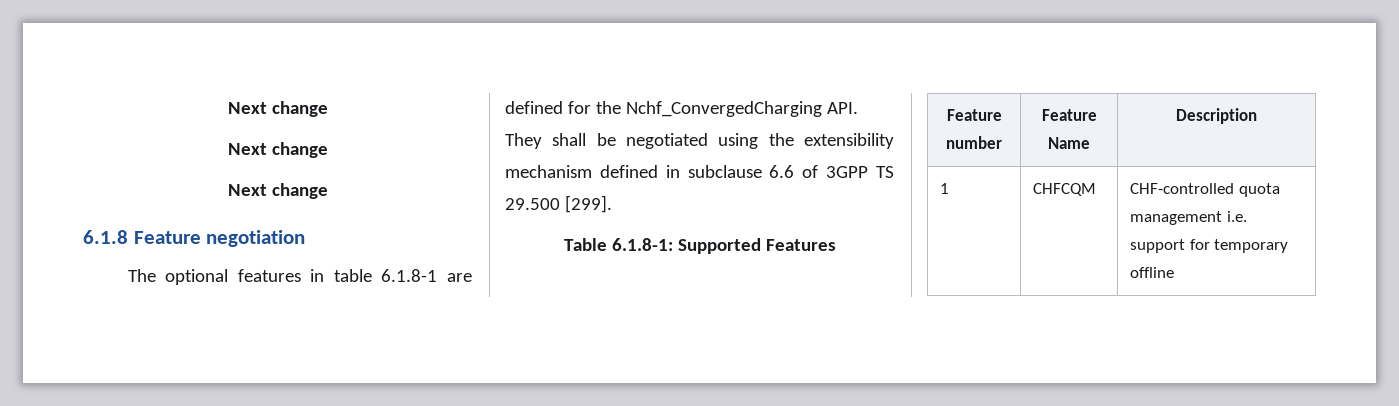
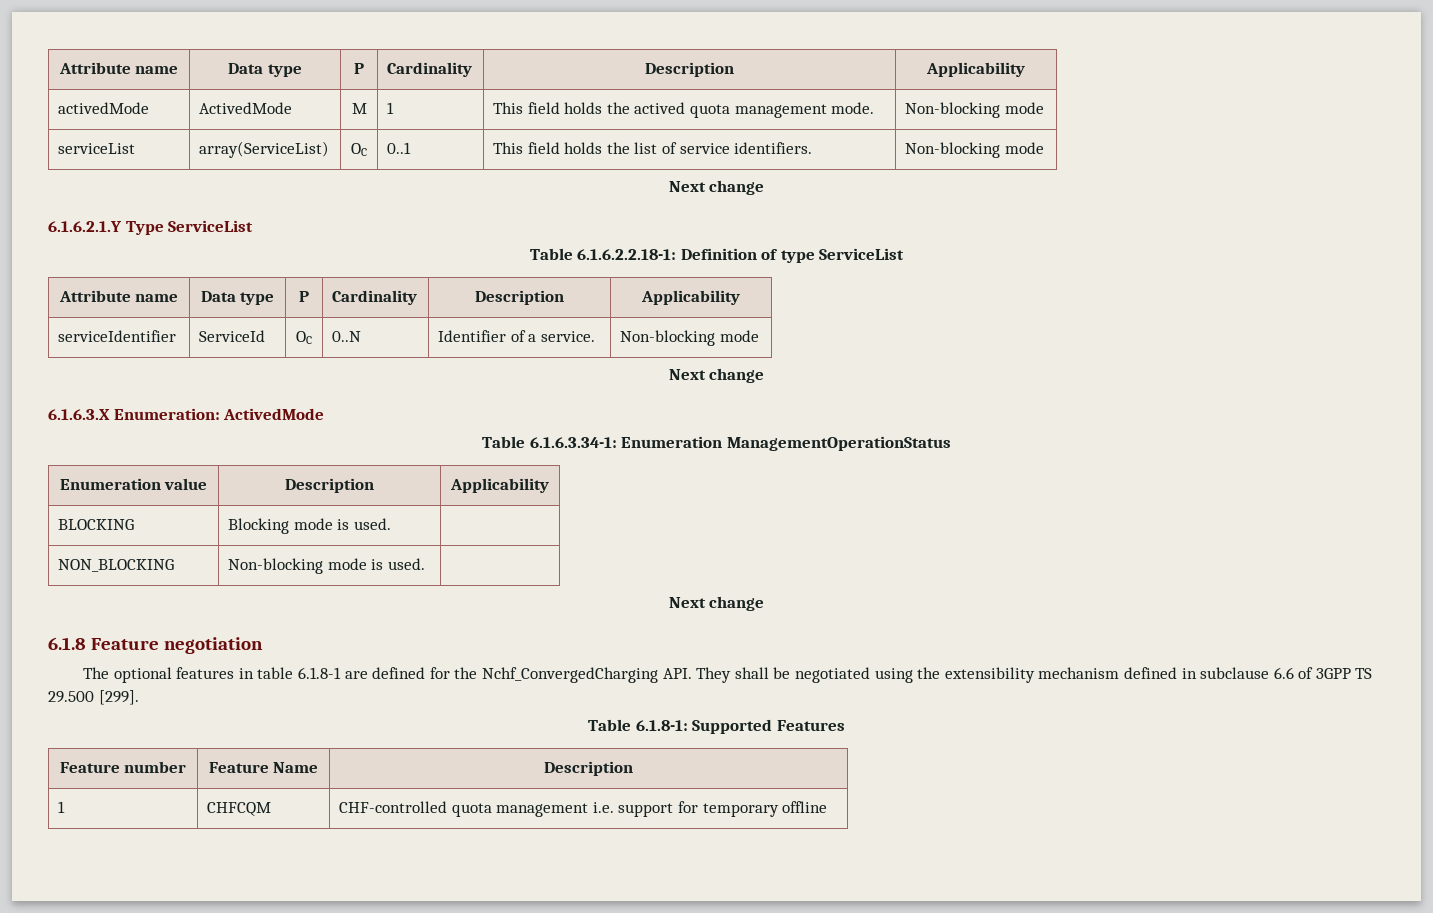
[227,101,328,117] [227,142,328,158] Next change // Next change -> [58,62,179,74] [228,63,302,77] [354,63,364,74] [387,62,473,77] [645,62,734,77] [926,62,1025,77] [58,102,150,114] [199,102,293,114] [351,103,367,114] [387,102,395,114] [493,102,875,118] [905,102,1044,118] [58,143,136,154] [199,141,330,158] [351,143,367,156] [387,142,412,154] [493,142,813,154] [905,142,1044,158] [668,180,765,195] [48,220,254,235] [529,248,905,263] [58,290,179,302] [200,291,275,305] [299,291,309,302] [332,290,418,305] [475,290,564,305] [641,290,740,305] [58,330,177,342] [199,330,266,342] [296,331,312,344] [332,331,362,342] [438,330,595,342] [620,330,759,346] [668,368,765,383] [48,408,325,420] [482,436,951,451] [59,478,208,490] [285,478,374,493] [450,478,549,493] [58,519,135,530] [228,518,391,534] [58,559,175,572] [228,558,425,574] Attribute name | Data type | P | Cardinality | Description | Applicability // activedMode | ActivedMode | M | 1 | This field holds the actived quota management mode. | Non-blocking mode // serviceList | array(ServiceList) | OC | 0..1 | This field holds the list of service identifiers. | Non-blocking mode // Next change // 6.1.6.2.1.Y Type ServiceList // Table 6.1.6.2.2.18-1: Definition of type ServiceList // Attribute name | Data type | P | Cardinality | Description | Applicability // serviceIdentifier | ServiceId | OC | 0..N | Identifier of a service. | Non-blocking mode // Next change // 6.1.6.3.X Enumeration: ActivedMode // Table 6.1.6.3.34-1: Enumeration ManagementOperationStatus // Enumeration value | Description | Applicability // BLOCKING | Blocking mode is used. | // NON_BLOCKING | Non-blocking mode is used. |

